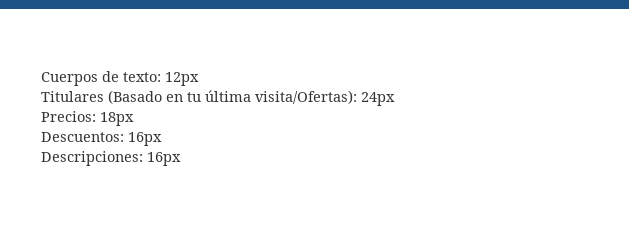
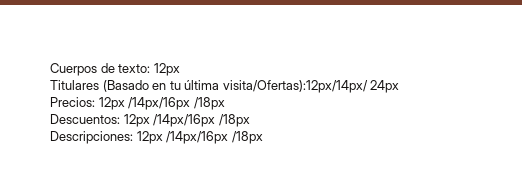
[255,90,357,104] visita/Ofertas): -> [222,80,368,93] visita/Ofertas):12px/14px/
[100,112,134,126] [41,132,162,146] [41,151,181,166] 18px // Descuentos: 16px // Descripciones: 16px -> [98,97,225,110] [50,114,250,127] [50,131,263,144] 12px /14px/16px /18px // Descuentos: 12px /14px/16px /18px // Descripciones: 12px /14px/16px /18px

